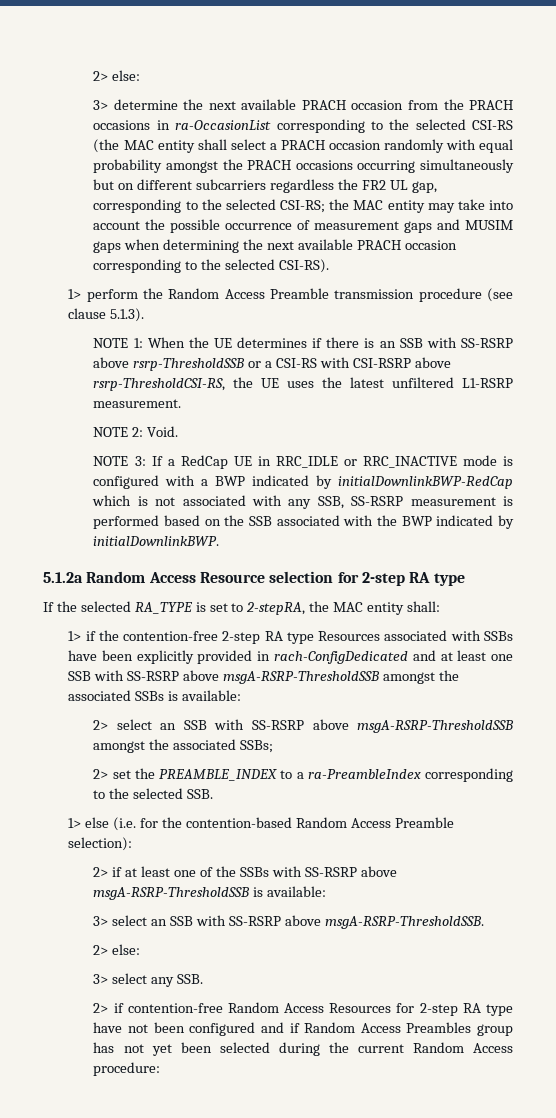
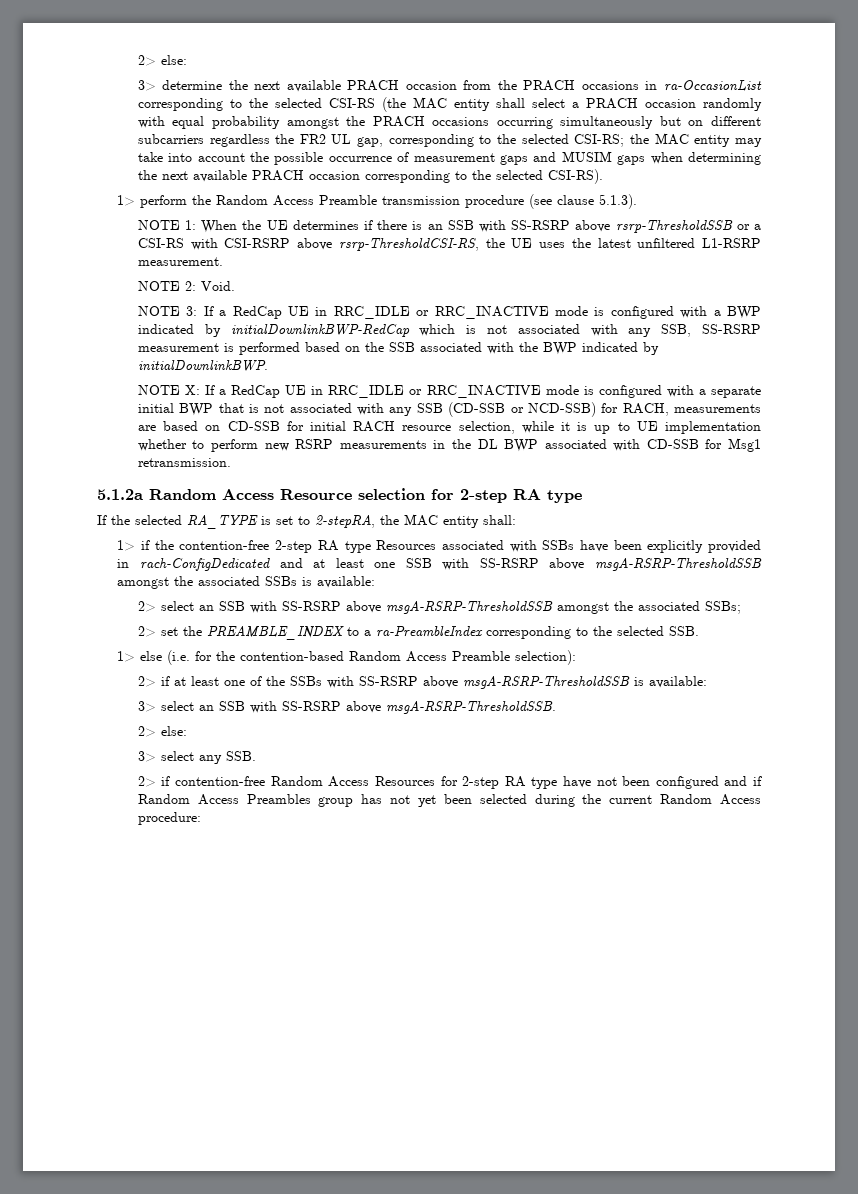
(220, 541) none -> [137,385,761,398] [137,402,761,417] [137,421,761,434] [137,438,761,452] [137,458,231,467] // NOTE X: If a RedCap UE in RRC_IDLE or RRC_INACTIVE mode is configured with a separate initial BWP that is not associated with any SSB (CD-SSB or NCD-SSB) for RACH, measurements are based on CD-SSB for initial RACH resource selection, while it is up to UE implementation whether to perform new RSRP measurements in the DL BWP associated with CD-SSB for Msg1 retransmission.

